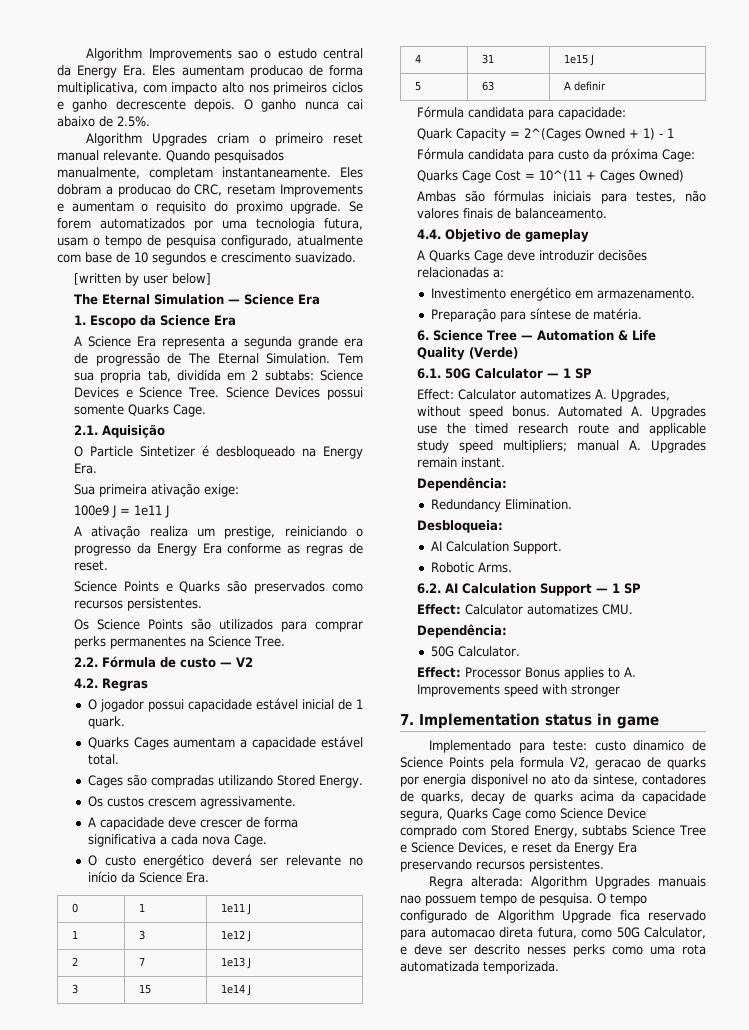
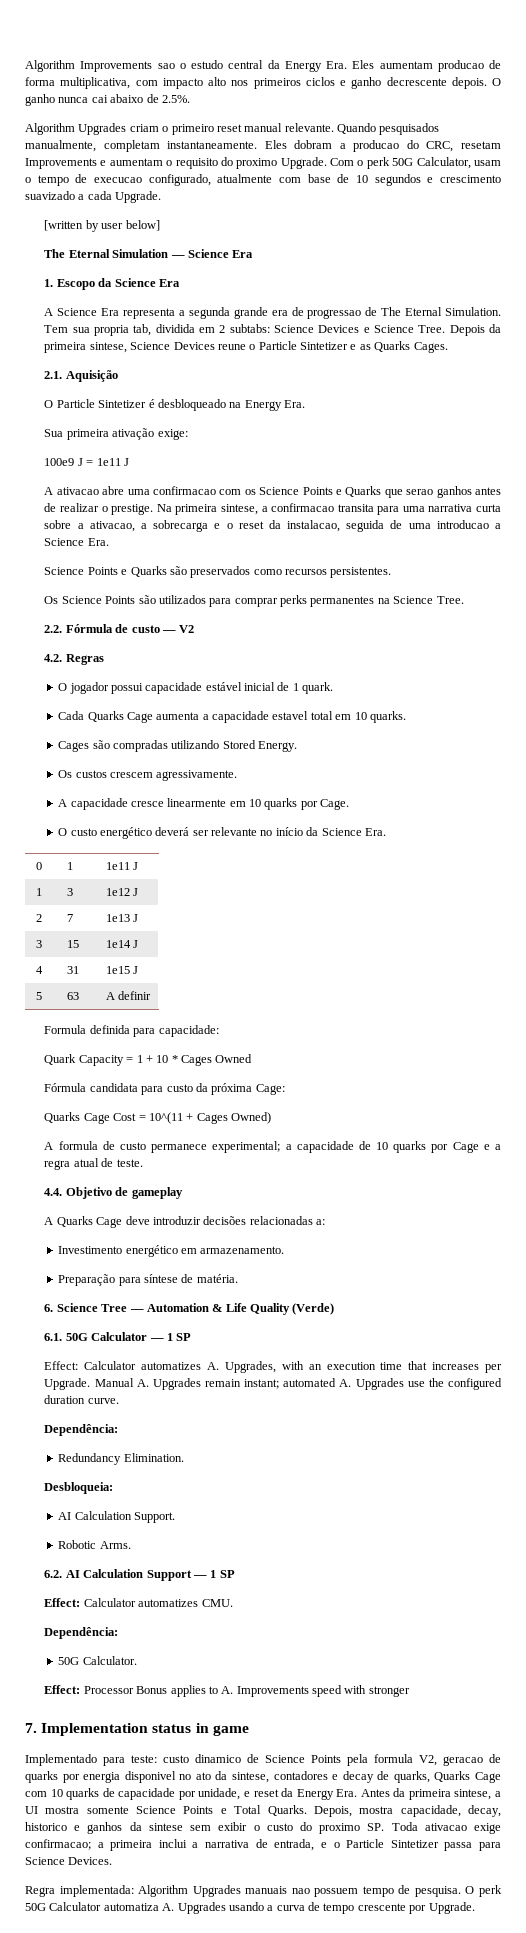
[290,201,364,214] [57,218,363,231] upgrade. Se forem automatizados por uma tecnologia futura, -> [280,157,471,169] Upgrade. Com o perk 50G Calculator,
[166,235,216,248] pesquisa -> [94,177,142,183] execucao
[295,252,356,263] suavizado. -> [25,191,162,203] suavizado a cada Upgrade.
[95,352,160,366] progressão -> [307,309,362,319] progressao
[225,387,364,400] [73,404,206,417] Science Devices possui somente Quarks Cage. -> [449,324,502,336] [44,341,448,353] Depois da primeira sintese, Science Devices reune o Particle Sintetizer e as Quarks Cages.
[91,525,364,539] [73,543,364,556] [73,560,108,571] ativação realiza um prestige, reiniciando o progresso da Energy Era conforme as regras de reset. -> [56,486,501,498] [44,503,502,515] [44,520,501,532] [44,538,109,546] ativacao abre uma confirmacao com os Science Points e Quarks que serao ganhos antes de realizar o prestige. Na primeira sintese, a confirmacao transita para uma narrativa curta sobre a ativacao, a sobrecarga e o reset da instalacao, seguida de uma introducao a Science Era.
[87,736,363,750] [87,754,119,765] Quarks Cages aumentam a capacidade estável total. -> [58,711,406,723] Cada Quarks Cage aumenta a capacidade estavel total em 10 quarks.
[167,817,298,828] [87,834,230,847] deve crescer de forma significativa a cada nova -> [130,798,318,810] cresce linearmente em 10 quarks por
[416,106,524,118] Fórmula candidata -> [44,1025,130,1034] Formula definida
[523,128,674,141] 2^(Cages Owned + 1) - 1 -> [136,1054,253,1066] 1 + 10 * Cages Owned
[416,190,706,204] [416,208,607,219] Ambas são fórmulas iniciais para testes, não valores finais de balanceamento. -> [44,1141,501,1153] [44,1158,143,1170] A formula de custo permanece experimental; a capacidade de 10 quarks por Cage e a regra atual de teste.
[416,406,706,419] [416,423,706,436] [416,440,706,453] [416,457,505,468] without speed bonus. Automated A. Upgrades use the timed research route and applicable study speed multipliers; manual A. Upgrades remain instant. -> [281,1361,503,1373] [44,1378,502,1390] [44,1395,119,1404] with an execution time that increases per Upgrade. Manual A. Upgrades remain instant; automated A. Upgrades use the configured duration curve.
[400,791,706,804] [400,808,646,821] [400,825,707,838] [400,842,637,855] [400,859,604,872] de quarks, decay de quarks acima da capacidade segura, Quarks Cage como Science Device comprado com Stored Energy, subtabs Science Tree e Science Devices, e reset da Energy Era preservando recursos persistentes. -> [332,1771,501,1783] [25,1788,501,1800] [25,1805,502,1817] [25,1822,502,1834] [25,1839,502,1851] [25,1857,113,1865] e decay de quarks, Quarks Cage com 10 quarks de capacidade por unidade, e reset da Energy Era. Antes da primeira sintese, a UI mostra somente Science Points e Total Quarks. Depois, mostra capacidade, decay, historico e ganhos da sintese sem exibir o custo do proximo SP. Toda ativacao exige confirmacao; a primeira inclui a narrativa de entrada, e o Particle Sintetizer passa para Science Devices.
[471,876,524,887] alterada: -> [59,1885,134,1897] implementada:
[610,893,647,906] [400,910,706,923] [400,927,706,940] [400,944,706,957] [400,961,559,974] tempo configurado de Algorithm Upgrade fica reservado para automacao direta futura, como 50G Calculator, e deve ser descrito nesses perks como uma rota automatizada temporizada. -> [479,1885,503,1897] [25,1902,475,1914] perk 50G Calculator automatiza A. Upgrades usando a curva de tempo crescente por Upgrade.

